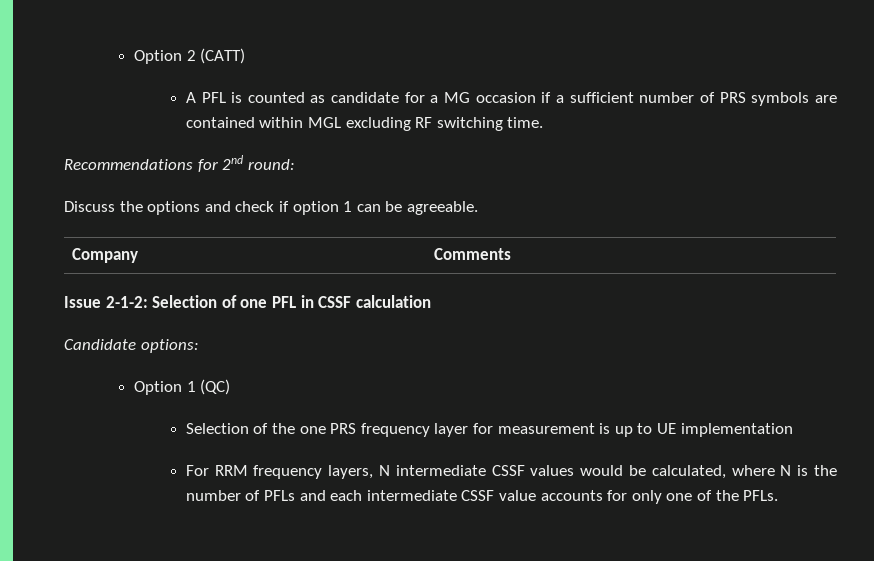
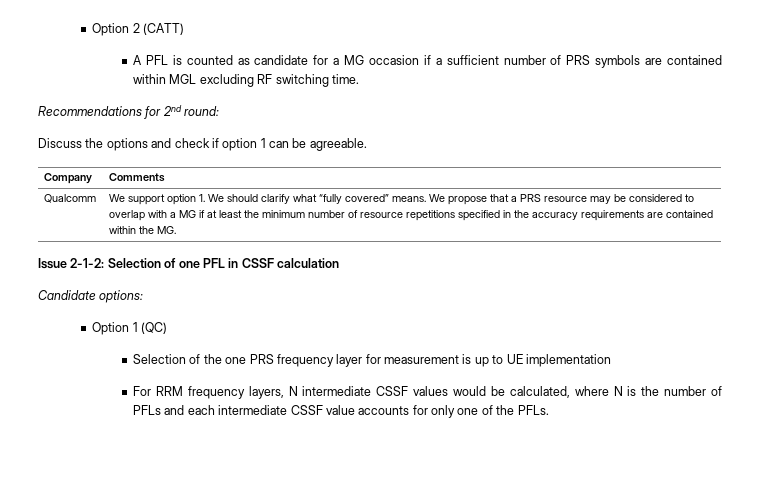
(512, 254) none -> [44,194,97,203] [109,194,695,205] [109,210,714,221] [109,226,177,234] // Qualcomm | We support option 1. We should clarify what “fully covered” means. We propose that a PRS resource may be considered to overlap with a MG if at least the minimum number of resource repetitions specified in the accuracy requirements are contained within the MG.

